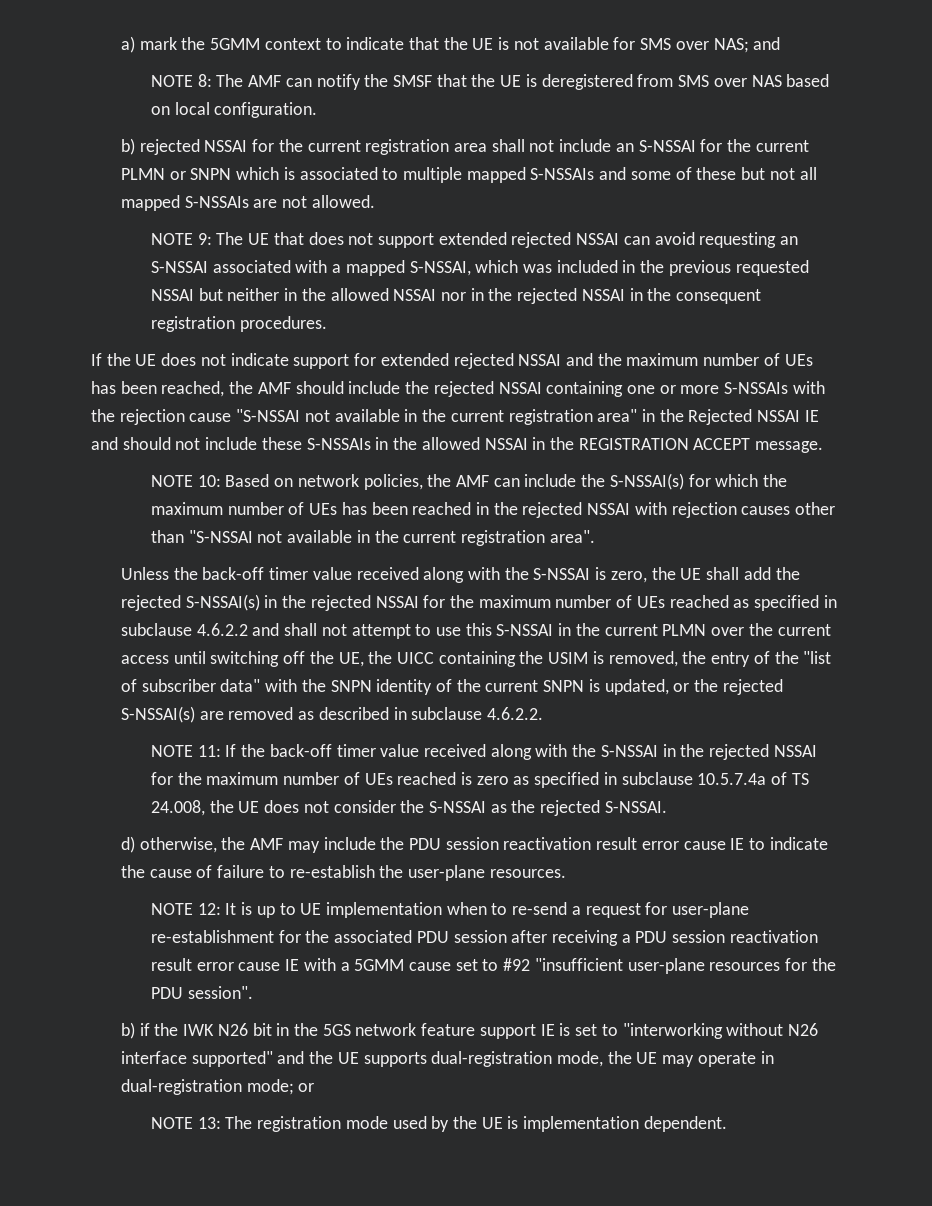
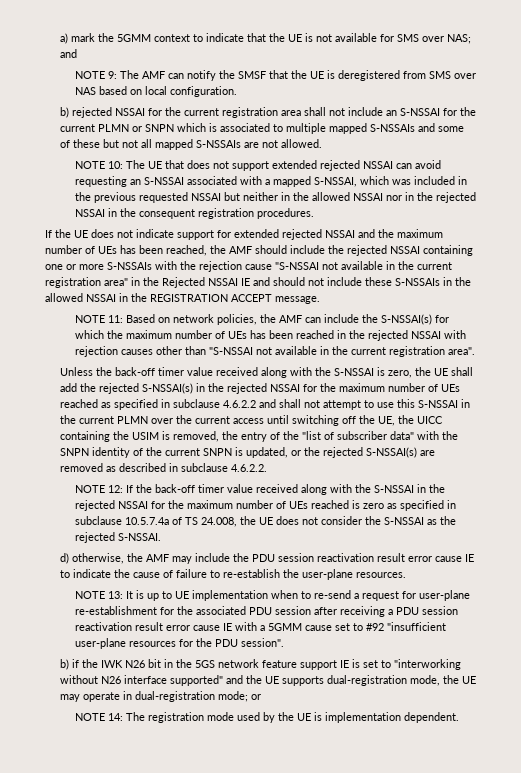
[197,74,212,87] 8: -> [107,71,117,79] 9:
[197,233,212,245] 9: -> [107,161,123,169] 10:
[197,475,221,487] 10: -> [107,315,123,323] 11:
[197,745,221,757] 11: -> [107,485,123,493] 12:
[197,903,221,915] 12: -> [107,591,123,599] 13:
[197,1117,221,1129] 13: -> [107,713,123,721] 14:

